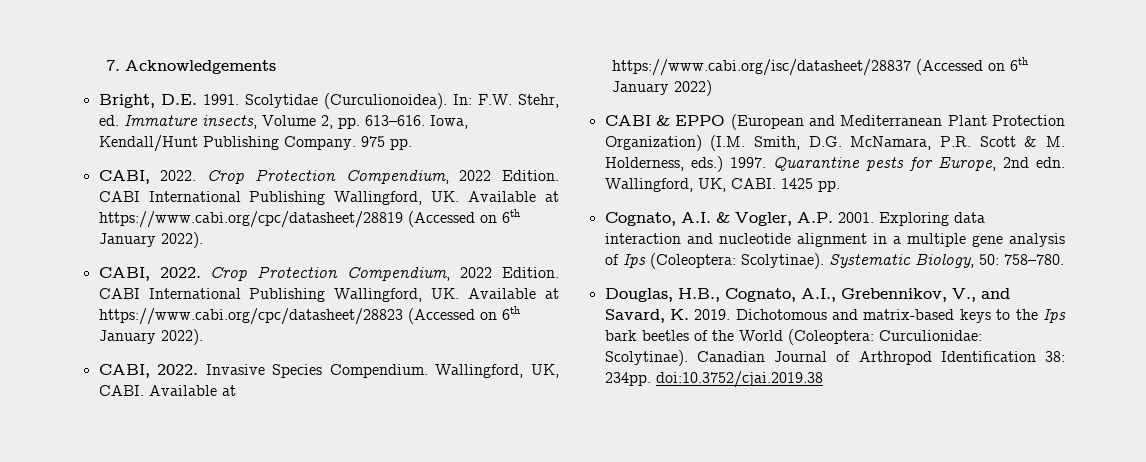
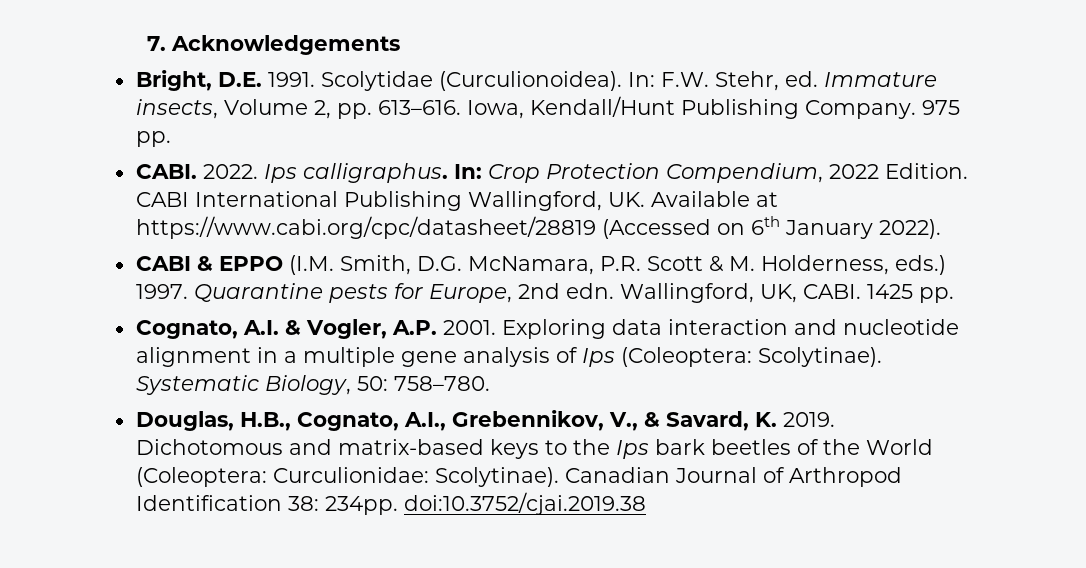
[98,170,197,184] CABI, 2022. -> [135,163,482,183] CABI. 2022. Ips calligraphus. In:
[98,266,559,281] [98,288,559,302] [98,306,520,325] [98,329,203,345] [98,364,559,378] [98,385,236,396] [611,57,1028,76] [611,80,712,96] [604,114,1065,130] [604,135,702,151] CABI, 2022. Crop Protection Compendium, 2022 Edition. CABI International Publishing Wallingford, UK. Available at https://www.cabi.org/cpc/datasheet/28823 (Accessed on 6th January 2022). // CABI, 2022. Invasive Species Compendium. Wallingford, UK, CABI. Available at // https://www.cabi.org/isc/datasheet/28837 (Accessed on 6th January 2022) // CABI & EPPO (European and Mediterranean Plant Protection Organization) -> [135,256,283,271] CABI & EPPO
[980,288,1010,299] and -> [643,412,660,427] &

